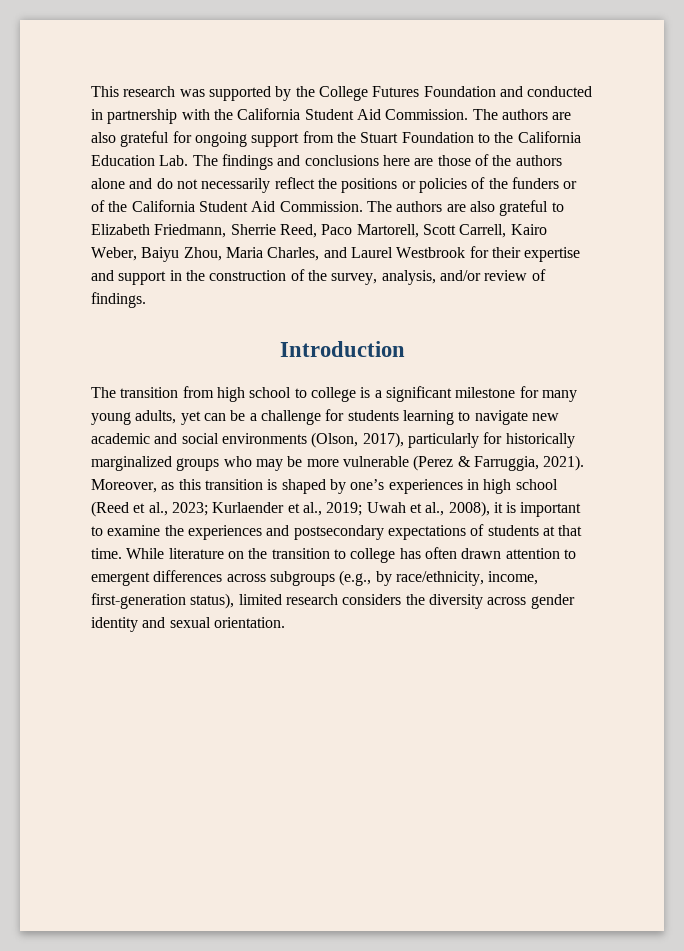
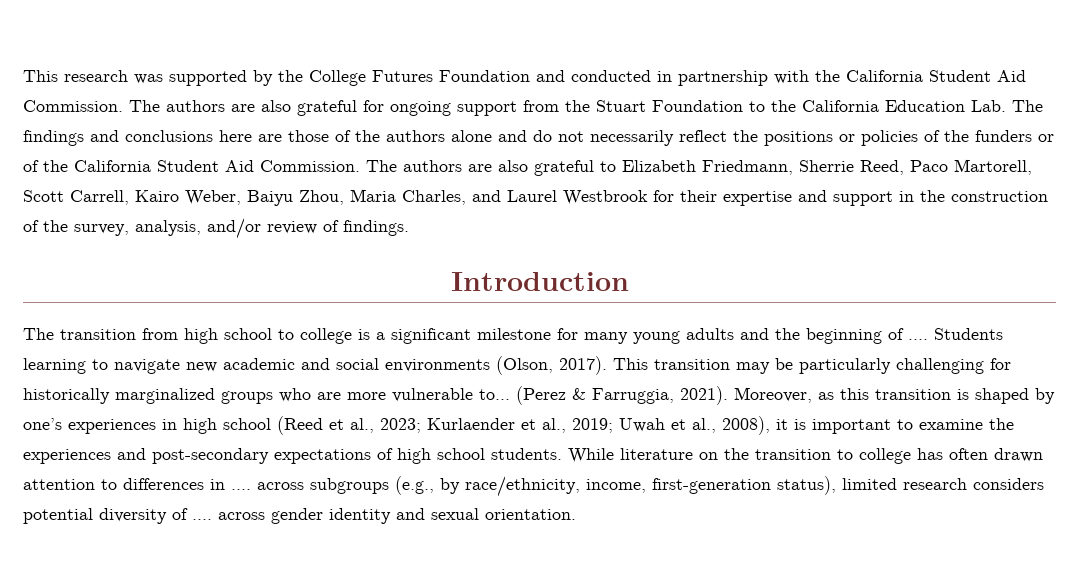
[135,409,399,425] adults, yet can be a challenge for students -> [686,328,1003,344] adults and the beginning of …. Students
[362,432,479,448] 2017), particularly -> [559,356,984,375] 2017). This transition may be particularly challenging
[255,456,303,471] may be -> [317,392,341,400] are
(409, 461) none -> [479,389,510,400] to…
[293,525,384,540] postsecondary -> [152,448,269,464] post-secondary
[487,525,583,536] [91,548,122,559] students at that time. -> [397,448,562,464] high school students.
[91,570,223,586] emergent differences -> [123,478,251,490] differences in ….
[405,594,483,609] the diversity -> [23,508,212,524] potential diversity of ….

